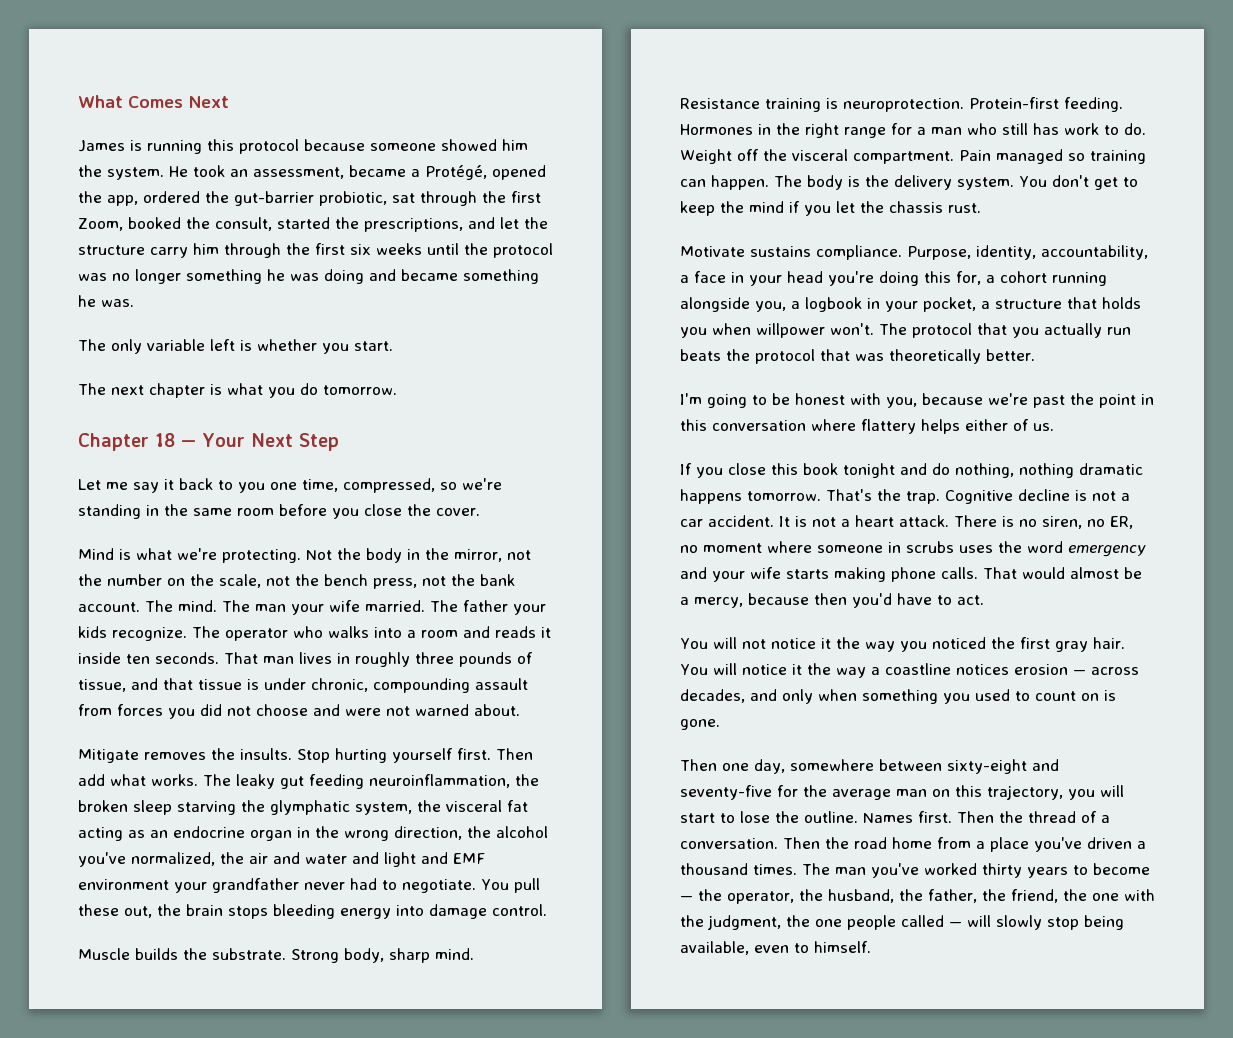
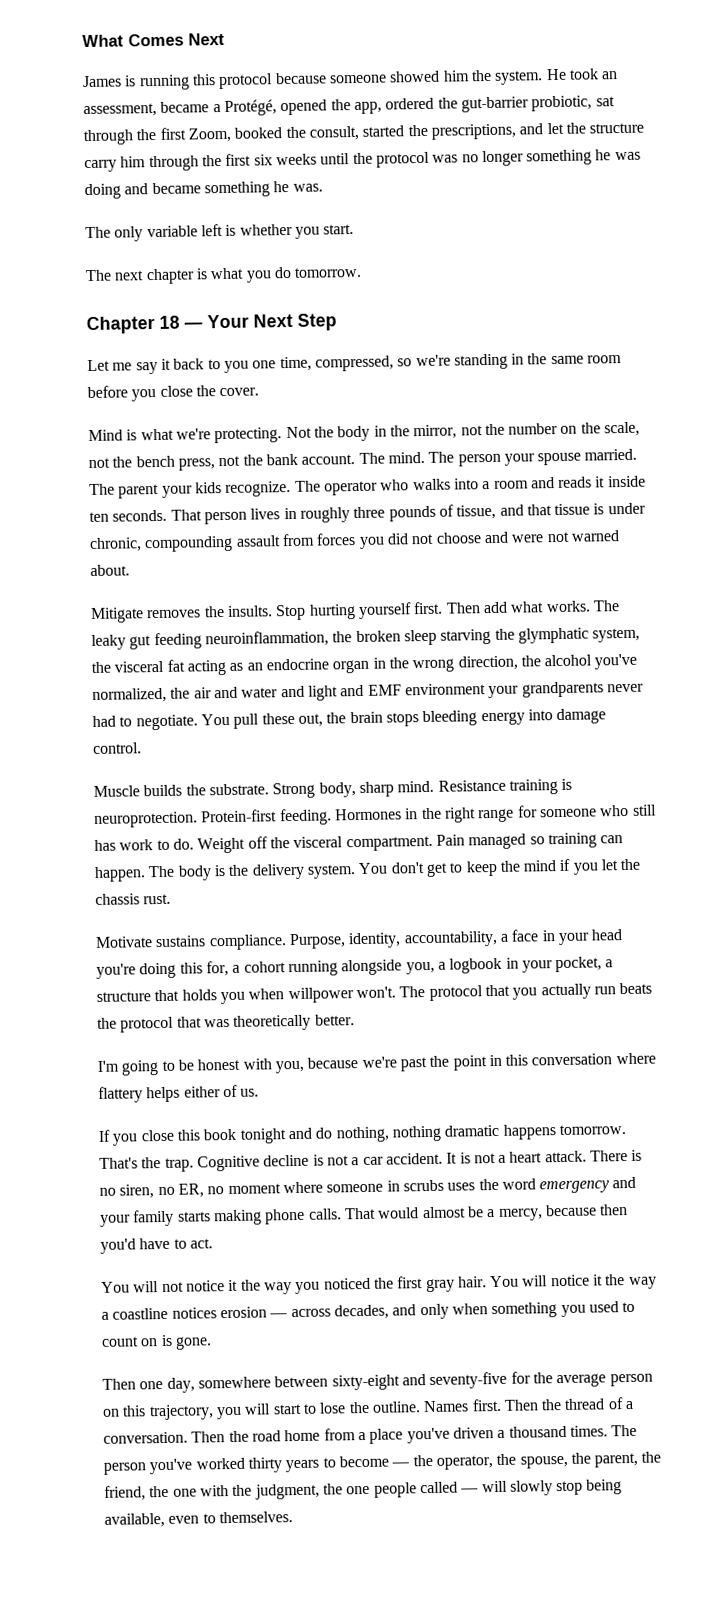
[255,600,360,615] man your wife -> [457,452,582,467] person your spouse
[463,600,508,612] father -> [118,483,160,499] parent
[263,656,294,664] man -> [203,511,247,525] person
[212,878,299,893] grandfather -> [521,681,604,698] grandparents
[917,127,962,135] a man -> [539,808,597,818] someone
[750,567,781,579] wife -> [133,1209,175,1227] family
[896,789,927,797] man -> [609,1373,653,1387] person
[835,867,866,875] man -> [103,1462,146,1475] person
[828,889,977,903] husband, the father, -> [519,1452,639,1469] spouse, the parent,
[814,941,871,953] himself. -> [218,1511,293,1524] themselves.

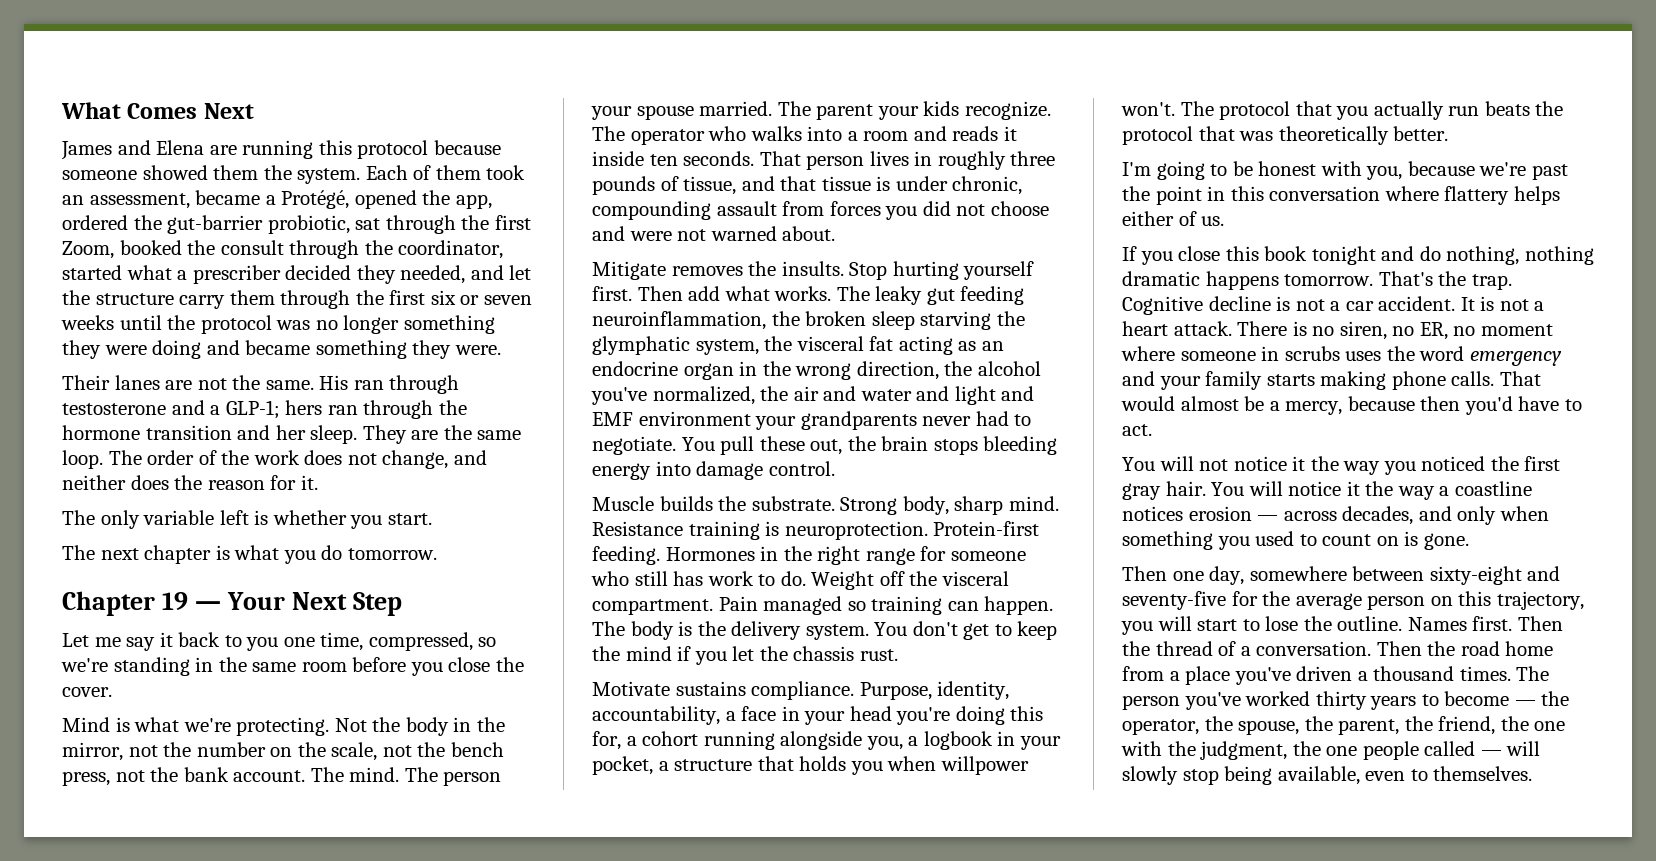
[124,75,137,87] is -> [117,140,237,155] and Elena are
[442,70,470,82] him -> [213,165,259,180] them
[545,68,567,81] He -> [365,165,481,180] Each of them
[308,123,516,141] consult, started the prescriptions, -> [220,240,504,259] [62,265,466,284] consult through the coordinator, started what a prescriber decided they needed,
[120,156,147,168] him -> [229,290,275,305] them
(273, 160) none -> [460,295,532,305] or seven
[595,149,641,161] he was -> [62,340,147,359] they were
[273,180,323,193] he was. -> [412,340,501,359] [62,375,460,394] [62,400,467,419] [62,425,522,444] [62,450,487,469] [62,475,318,490] they were. // Their lanes are not the same. His ran through testosterone and a GLP-1; hers ran through the hormone transition and her sleep. They are the same loop. The order of the work does not change, and neither does the reason for it.
[159,315,180,329] 18 -> [162,592,189,610] 19

